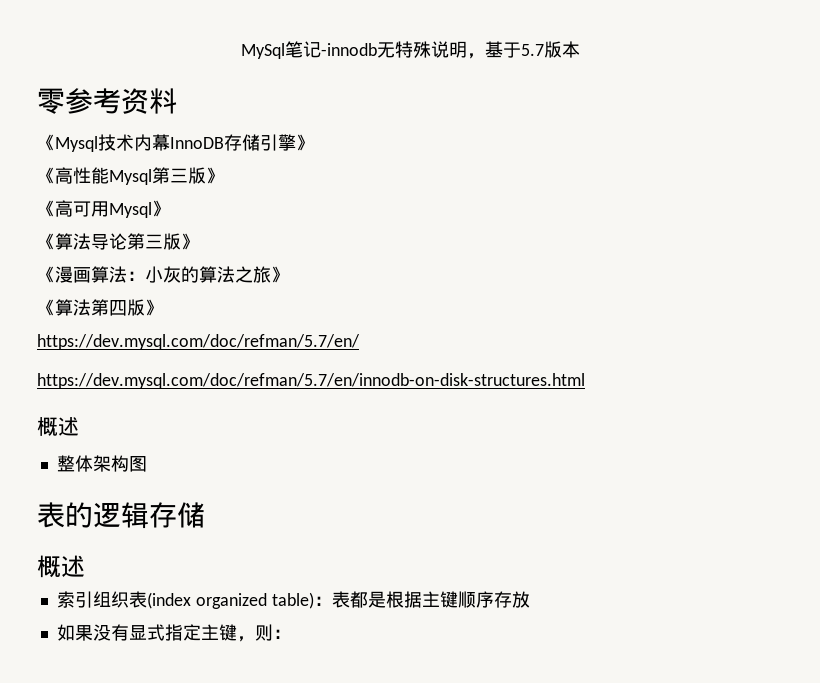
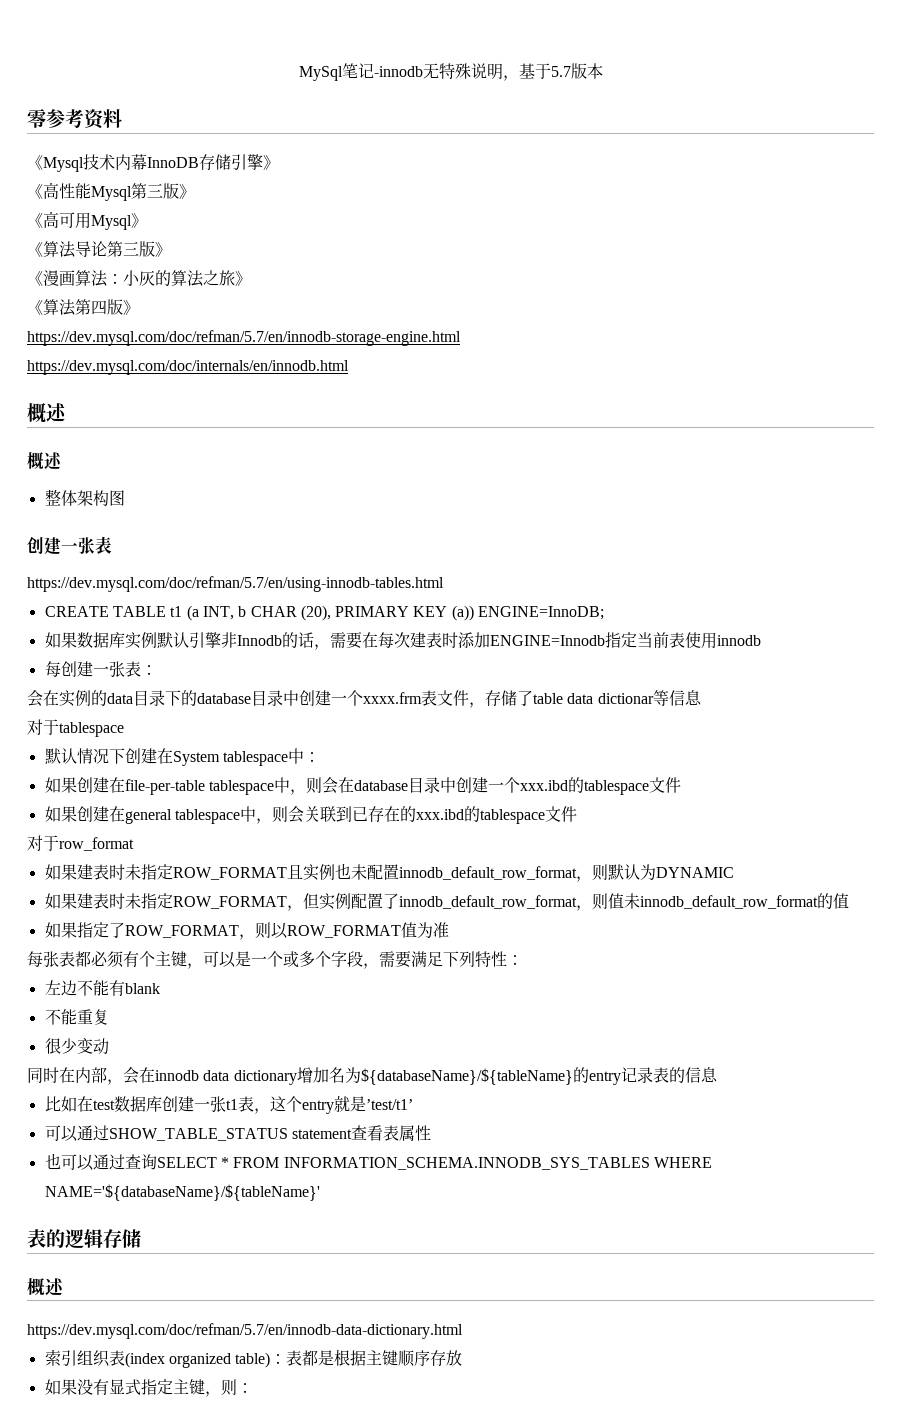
[37,334,360,350] [37,373,585,389] https://dev.mysql.com/doc/refman/5.7/en/ // https://dev.mysql.com/doc/refman/5.7/en/innodb-on-disk-structures.html -> [27,330,461,346] [27,360,349,375] [27,403,67,423] https://dev.mysql.com/doc/refman/5.7/en/innodb-storage-engine.html // https://dev.mysql.com/doc/internals/en/innodb.html // 概述
(147, 464) none -> [27,536,112,555] [27,576,444,592] [44,605,605,621] [44,632,761,650] [44,661,157,678] [27,690,702,708] [27,719,124,737] [44,748,320,766] [44,777,681,795] [44,806,577,824] [27,835,134,851] [44,863,734,882] [44,893,849,911] [44,922,449,940] [27,951,523,969] [44,980,160,996] [44,1009,109,1025] [44,1038,109,1055] [27,1067,718,1085] [44,1096,413,1114] [44,1125,431,1142] [44,1153,712,1171] [44,1184,320,1201] // 创建一张表 // https://dev.mysql.com/doc/refman/5.7/en/using-innodb-tables.html // CREATE TABLE t1 (a INT, b CHAR (20), PRIMARY KEY (a)) ENGINE=InnoDB; // 如果数据库实例默认引擎非Innodb的话，需要在每次建表时添加ENGINE=Innodb指定当前表使用innodb // 每创建一张表： // 会在实例的data目录下的database目录中创建一个xxxx.frm表文件，存储了table data dictionar等信息 // 对于tablespace // 默认情况下创建在System tablespace中： // 如果创建在file-per-table tablespace中，则会在database目录中创建一个xxx.ibd的tablespace文件 // 如果创建在general tablespace中，则会关联到已存在的xxx.ibd的tablespace文件 // 对于row_format // 如果建表时未指定ROW_FORMAT且实例也未配置innodb_default_row_format，则默认为DYNAMIC // 如果建表时未指定ROW_FORMAT，但实例配置了innodb_default_row_format，则值未innodb_default_row_format的值 // 如果指定了ROW_FORMAT，则以ROW_FORMAT值为准 // 每张表都必须有个主键，可以是一个或多个字段，需要满足下列特性： // 左边不能有blank // 不能重复 // 很少变动 // 同时在内部，会在innodb data dictionary增加名为${databaseName}/${tableName}的entry记录表的信息 // 比如在test数据库创建一张t1表，这个entry就是’test/t1’ // 可以通过SHOW_TABLE_STATUS statement查看表属性 // 也可以通过查询SELECT * FROM INFORMATION_SCHEMA.INNODB_SYS_TABLES WHERE NAME='${databaseName}/${tableName}'
(85, 566) none -> [27,1323,463,1339] // https://dev.mysql.com/doc/refman/5.7/en/innodb-data-dictionary.html

